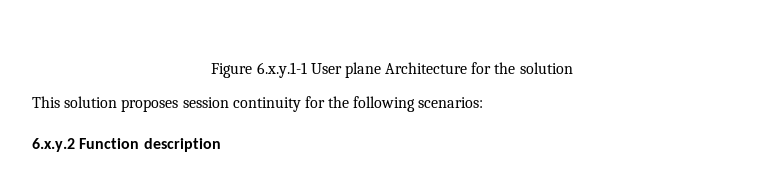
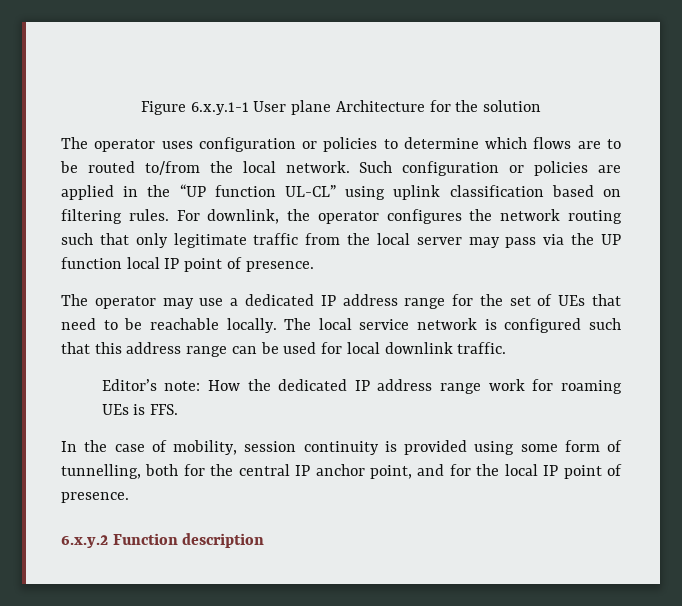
[32,96,484,112] This solution proposes session continuity for the following scenarios: -> [61,137,621,152] [60,161,621,176] [61,184,621,200] [61,209,622,224] [61,233,622,248] [61,257,314,272] [61,294,621,309] [61,318,621,333] [61,342,507,357] [101,379,623,394] [101,404,179,415] [61,440,622,455] [61,464,623,479] [61,492,129,503] The operator uses configuration or policies to determine which flows are to be routed to/from the local network. Such configuration or policies are applied in the “UP function UL-CL” using uplink classification based on filtering rules. For downlink, the operator configures the network routing such that only legitimate traffic from the local server may pass via the UP function local IP point of presence. // The operator may use a dedicated IP address range for the set of UEs that need to be reachable locally. The local service network is configured such that this address range can be used for local downlink traffic. // Editor’s note: How the dedicated IP address range work for roaming UEs is FFS. // In the case of mobility, session continuity is provided using some form of tunnelling, both for the central IP anchor point, and for the local IP point of presence.

